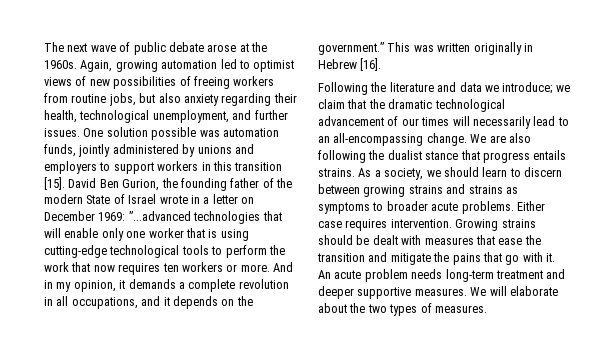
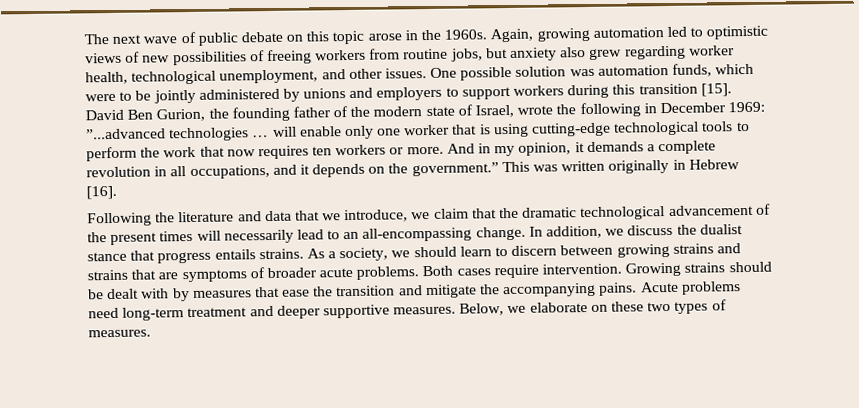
[207,43,249,52] arose at -> [286,30,418,45] on this topic arose in
[253,60,295,72] optimist -> [706,25,769,40] optimistic
[158,93,297,106] also anxiety regarding their -> [510,45,735,61] anxiety also grew regarding worker
[254,110,288,120] further -> [348,68,383,80] other
[106,127,197,140] solution possible -> [460,66,567,81] possible solution
(76, 150) none -> [715,63,755,75] [85,90,152,102] which were to be
[201,162,211,171] in -> [567,84,610,99] during
[86,194,254,204] State of Israel wrote in a letter on -> [425,102,657,118] state of Israel, wrote the following in
[262,211,282,221] that -> [252,135,270,138] …
[484,82,553,94] we introduce; -> [294,209,409,223] that we introduce,
[401,118,419,126] our -> [87,232,158,246] the present
[470,133,531,143] [318,150,366,163] We are also following -> [528,224,674,239] In addition, we discuss
[505,187,518,194] [318,201,545,214] [318,219,388,231] as symptoms to broader acute problems. Either case requires -> [131,264,539,283] that are symptoms of broader acute problems. Both cases require
(422, 240) none -> [172,288,190,302] by
[452,252,555,265] [318,269,443,282] pains that go with it. An acute problem needs -> [503,281,741,298] [88,307,119,319] accompanying pains. Acute problems need
[470,286,558,296] [318,303,366,313] We will elaborate about the -> [459,301,645,316] Below, we elaborate on these

